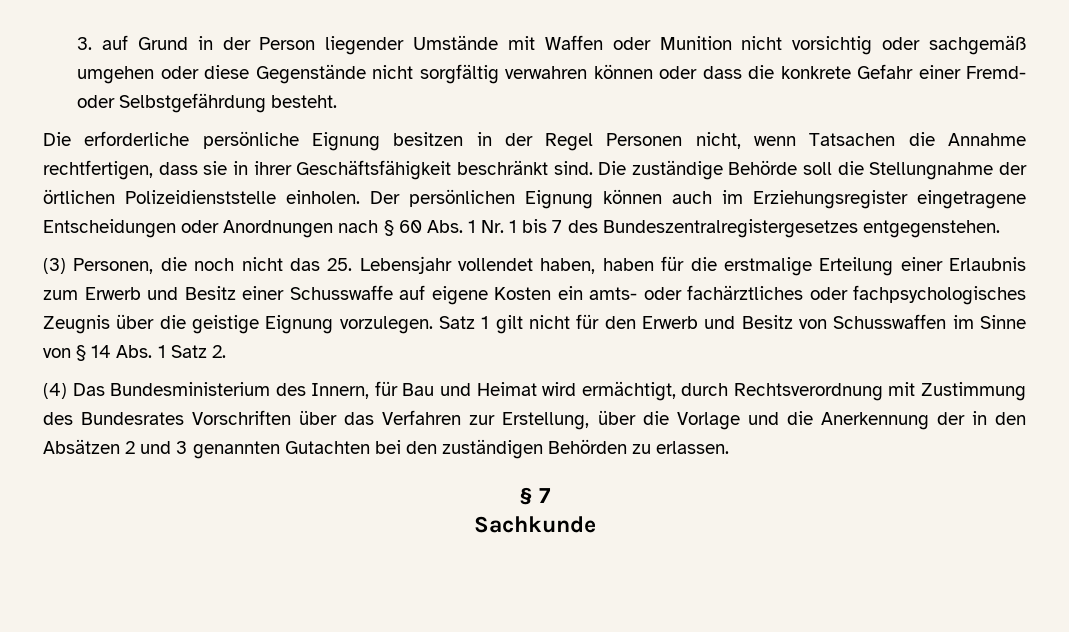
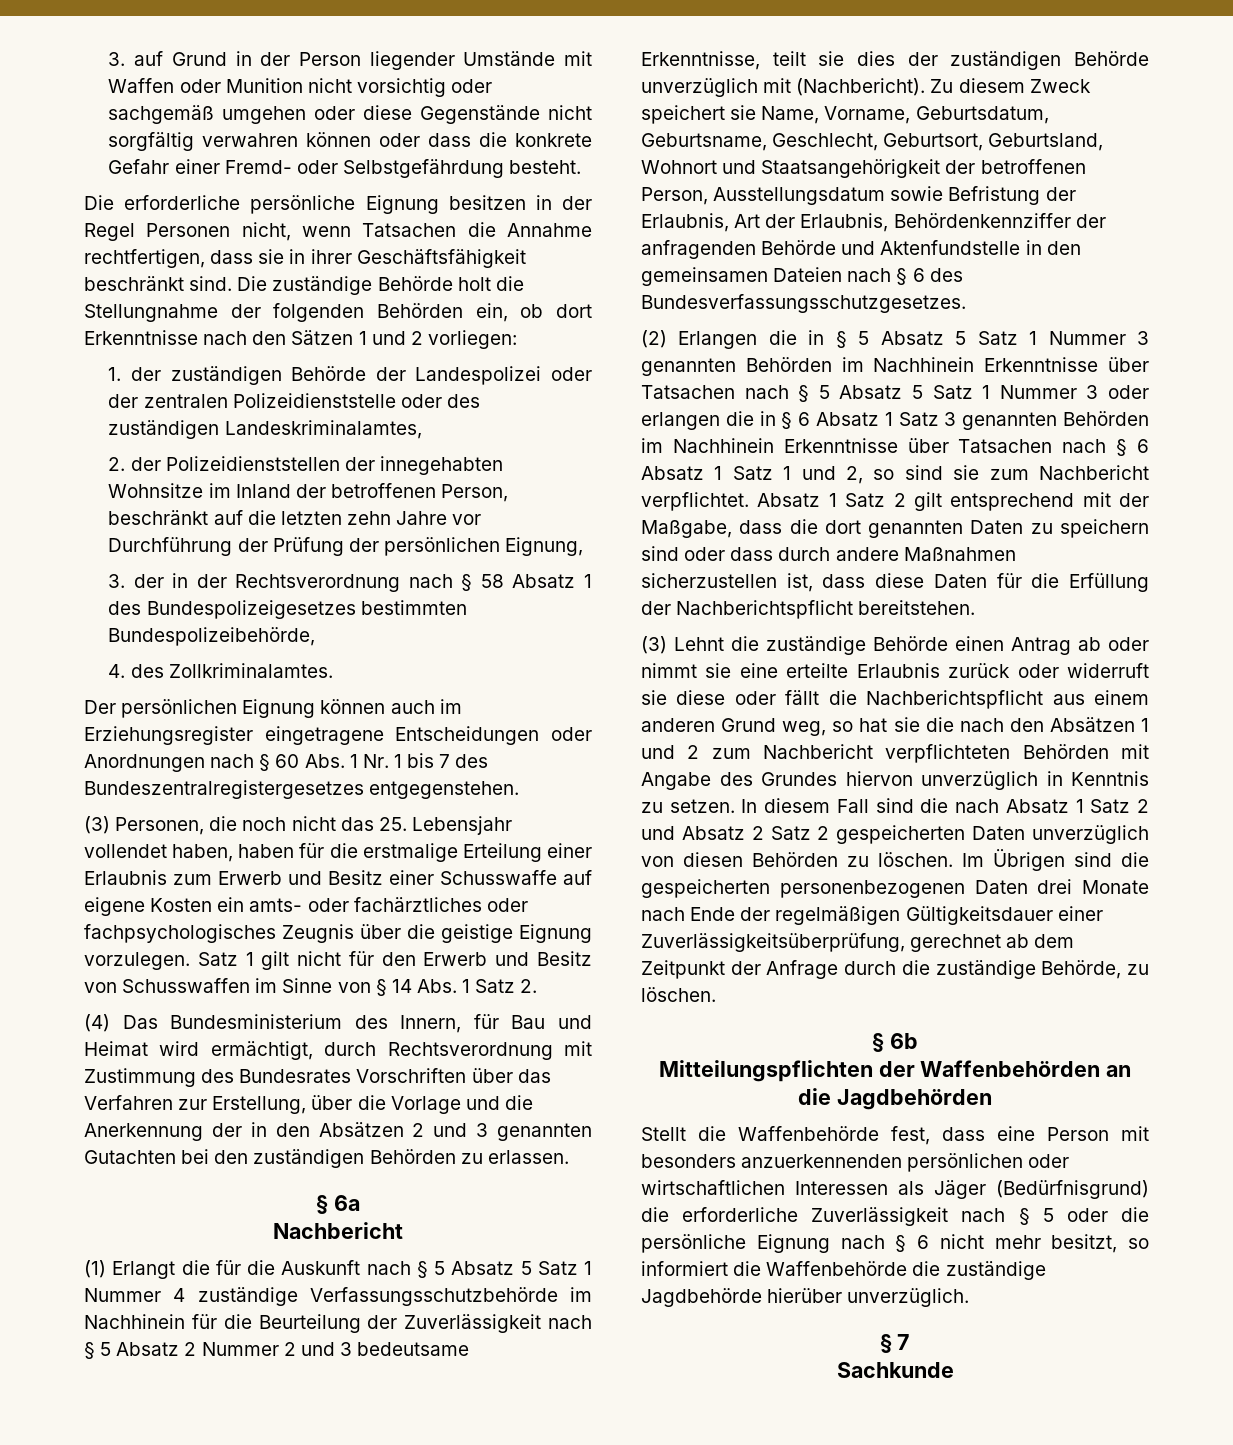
[803,162,833,175] soll -> [457,277,491,291] holt
[43,189,360,204] örtlichen Polizeidienststelle einholen. -> [273,303,593,322] [84,330,517,349] [108,366,592,385] [108,393,480,408] [108,420,422,439] [108,456,503,475] [108,483,509,502] [108,510,482,525] [108,537,584,556] [108,573,592,592] [108,600,467,619] [108,627,316,646] [108,663,333,678] folgenden Behörden ein, ob dort Erkenntnisse nach den Sätzen 1 und 2 vorliegen: // 1. der zuständigen Behörde der Landespolizei oder der zentralen Polizeidienststelle oder des zuständigen Landeskriminalamtes, // 2. der Polizeidienststellen der innegehabten Wohnsitze im Inland der betroffenen Person, beschränkt auf die letzten zehn Jahre vor Durchführung der Prüfung der persönlichen Eignung, // 3. der in der Rechtsverordnung nach § 58 Absatz 1 des Bundespolizeigesetzes bestimmten Bundespolizeibehörde, // 4. des Zollkriminalamtes. //
(730, 447) none -> [316,1195,360,1214] [273,1222,403,1239] [84,1260,592,1279] [84,1287,592,1306] [84,1314,592,1333] [84,1342,470,1359] [641,51,1149,70] [641,78,1091,97] [641,105,1049,124] [641,133,1104,151] [641,159,1086,178] [641,186,1076,205] [641,213,1106,232] [641,240,1081,259] [641,267,963,286] [641,294,966,313] [641,330,1149,349] [641,357,1149,376] [641,385,1149,402] [641,411,1149,430] [641,438,1149,456] [641,465,1149,484] [641,492,1149,511] [641,519,1149,538] [641,546,1016,561] [641,573,1149,592] [641,600,976,619] [641,636,1149,655] [641,663,1149,678] [641,690,1149,709] [641,717,1149,736] [641,744,1149,763] [641,771,1149,790] [641,798,1149,813] [641,825,1149,844] [641,849,1149,871] [641,879,1149,898] [641,906,1103,925] [641,933,1075,952] [641,960,1149,979] [641,987,716,1002] [872,1033,918,1052] [658,1060,1132,1082] [798,1088,992,1110] [641,1126,1149,1145] [641,1153,1070,1172] [641,1180,1149,1199] [641,1207,1149,1226] [641,1234,1149,1253] [641,1261,1046,1280] [641,1288,970,1307] // § 6a // Nachbericht // (1) Erlangt die für die Auskunft nach § 5 Absatz 5 Satz 1 Nummer 4 zuständige Verfassungsschutzbehörde im Nachhinein für die Beurteilung der Zuverlässigkeit nach § 5 Absatz 2 Nummer 2 und 3 bedeutsame Erkenntnisse, teilt sie dies der zuständigen Behörde unverzüglich mit (Nachbericht). Zu diesem Zweck speichert sie Name, Vorname, Geburtsdatum, Geburtsname, Geschlecht, Geburtsort, Geburtsland, Wohnort und Staatsangehörigkeit der betroffenen Person, Ausstellungsdatum sowie Befristung der Erlaubnis, Art der Erlaubnis, Behördenkennziffer der anfragenden Behörde und Aktenfundstelle in den gemeinsamen Dateien nach § 6 des Bundesverfassungsschutzgesetzes. // (2) Erlangen die in § 5 Absatz 5 Satz 1 Nummer 3 genannten Behörden im Nachhinein Erkenntnisse über Tatsachen nach § 5 Absatz 5 Satz 1 Nummer 3 oder erlangen die in § 6 Absatz 1 Satz 3 genannten Behörden im Nachhinein Erkenntnisse über Tatsachen nach § 6 Absatz 1 Satz 1 und 2, so sind sie zum Nachbericht verpflichtet. Absatz 1 Satz 2 gilt entsprechend mit der Maßgabe, dass die dort genannten Daten zu speichern sind oder dass durch andere Maßnahmen sicherzustellen ist, dass diese Daten für die Erfüllung der Nachberichtspflicht bereitstehen. // (3) Lehnt die zuständige Behörde einen Antrag ab oder nimmt sie eine erteilte Erlaubnis zurück oder widerruft sie diese oder fällt die Nachberichtspflicht aus einem anderen Grund weg, so hat sie die nach den Absätzen 1 und 2 zum Nachbericht verpflichteten Behörden mit Angabe des Grundes hiervon unverzüglich in Kenntnis zu setzen. In diesem Fall sind die nach Absatz 1 Satz 2 und Absatz 2 Satz 2 gespeicherten Daten unverzüglich von diesen Behörden zu löschen. Im Übrigen sind die gespeicherten personenbezogenen Daten drei Monate nach Ende der regelmäßigen Gültigkeitsdauer einer Zuverlässigkeitsüberprüfung, gerechnet ab dem Zeitpunkt der Anfrage durch die zuständige Behörde, zu löschen. // § 6b // Mitteilungspflichten der Waffenbehörden an die Jagdbehörden // Stellt die Waffenbehörde fest, dass eine Person mit besonders anzuerkennenden persönlichen oder wirtschaftlichen Interessen als Jäger (Bedürfnisgrund) die erforderliche Zuverlässigkeit nach § 5 oder die persönliche Eignung nach § 6 nicht mehr besitzt, so informiert die Waffenbehörde die zuständige Jagdbehörde hierüber unverzüglich.

